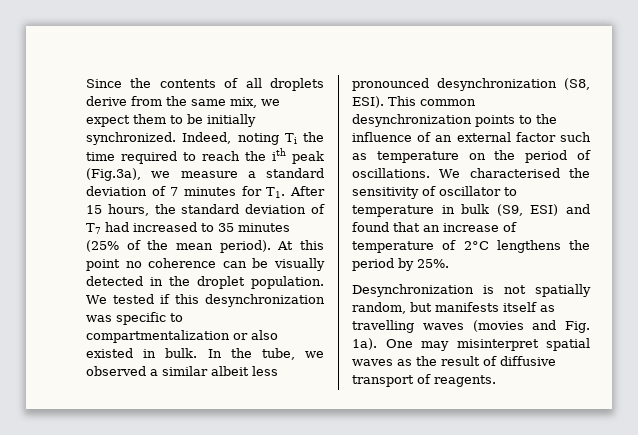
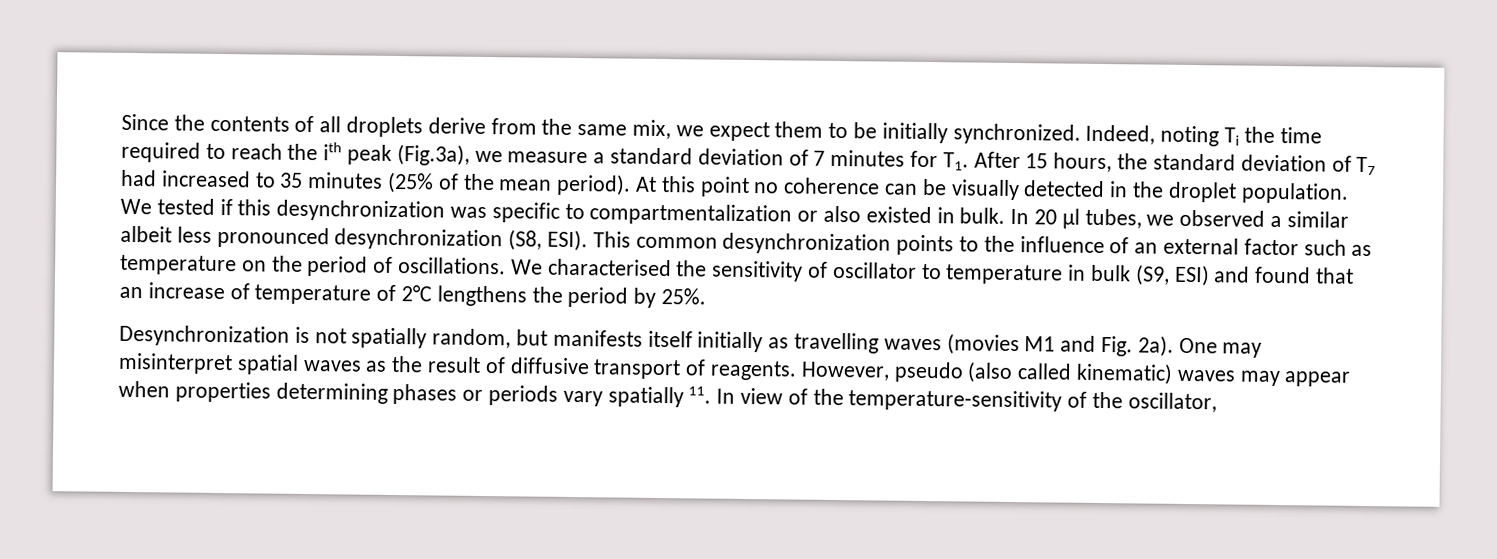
[230,348,295,360] the tube, -> [1034,208,1142,229] 20 µl tubes,
(537, 307) none -> [697,331,764,353] initially
(524, 326) none -> [1024,336,1056,352] M1
[352,338,377,350] 1a). -> [1137,335,1174,357] 2a).
(496, 381) none -> [800,361,1351,387] [118,380,1217,413] However, pseudo (also called kinematic) waves may appear when properties determining phases or periods vary spatially 11. In view of the temperature-sensitivity of the oscillator,

